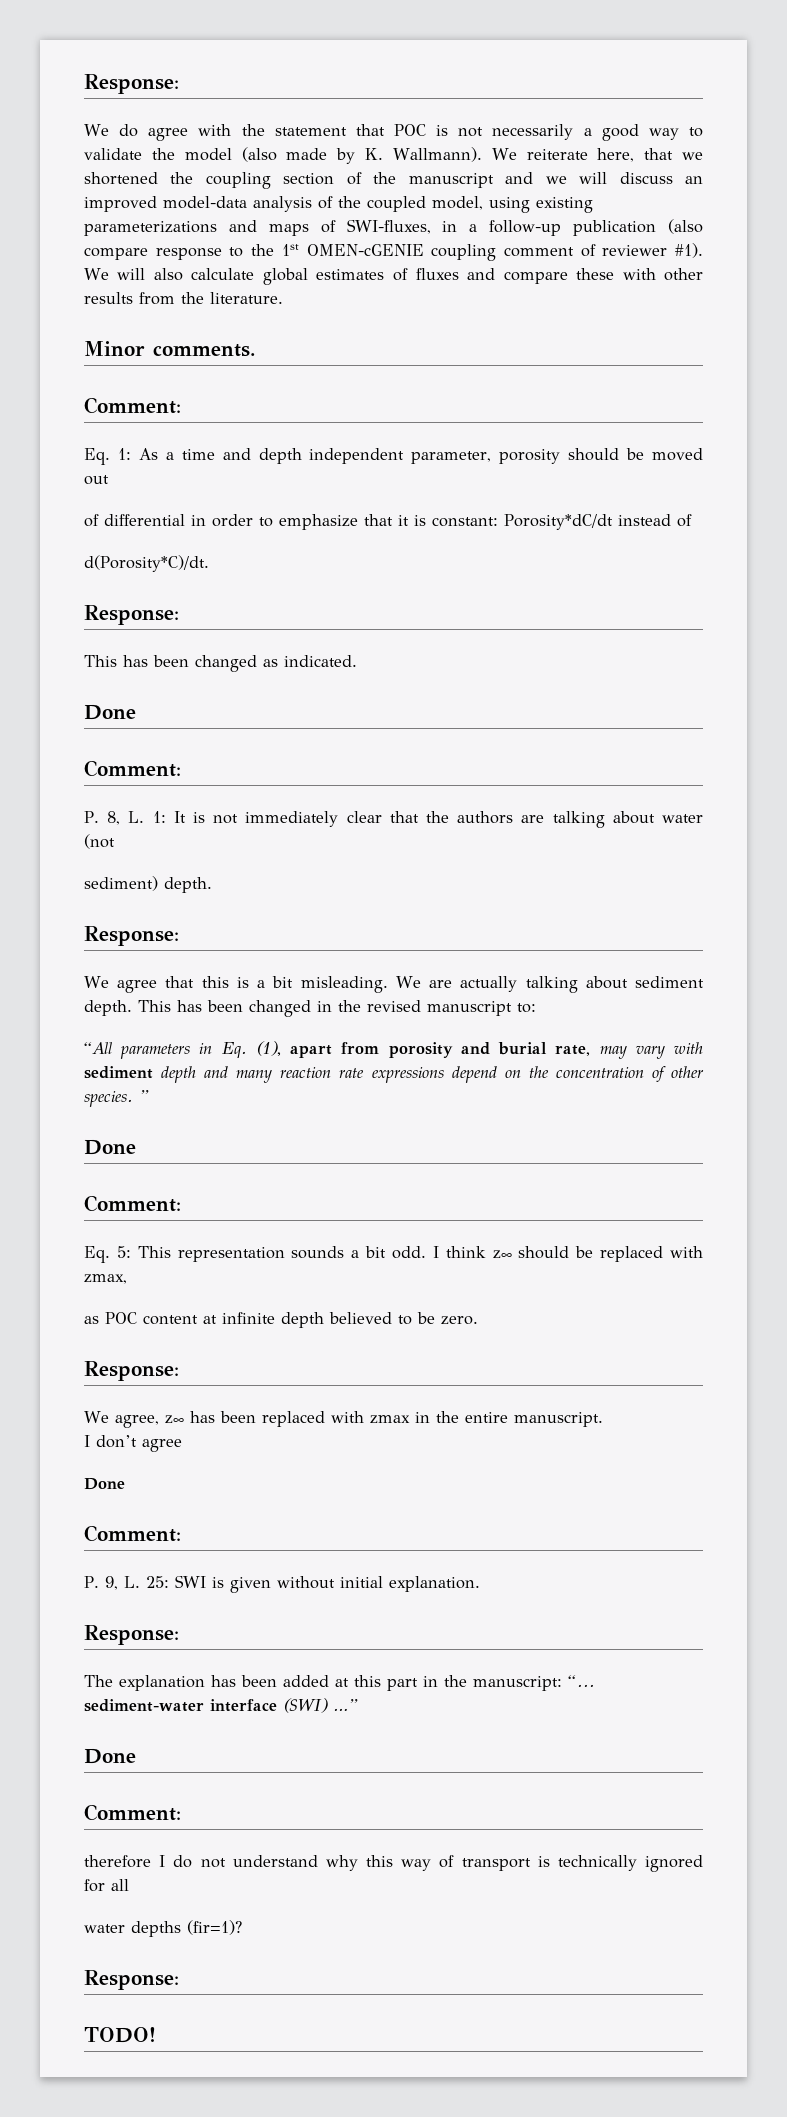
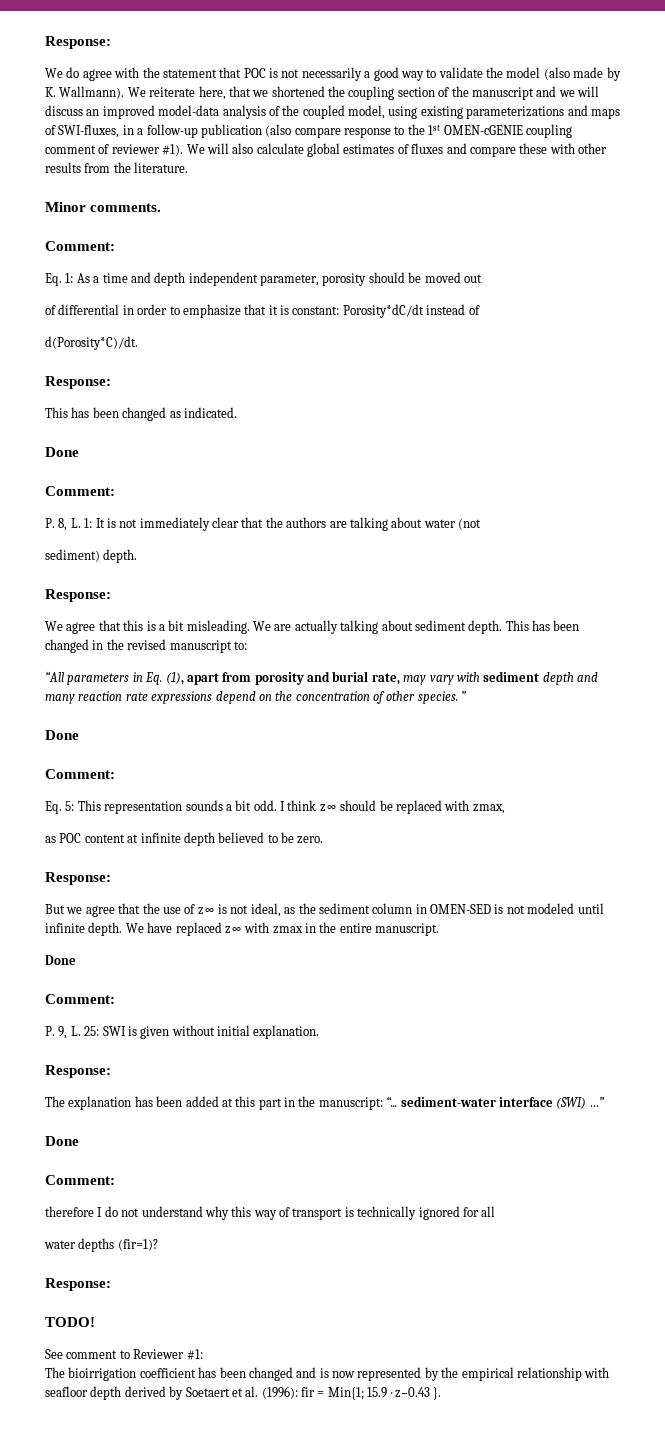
[84,1411,325,1428] We agree, z∞ has been replaced -> [45,903,604,917] [45,922,242,936] But we agree that the use of z∞ is not ideal, as the sediment column in OMEN-SED is not modeled until infinite depth. We have replaced z∞
[84,1435,182,1452] // I don’t agree -> (440, 929) none
(156, 2035) none -> [45,1349,203,1360] [45,1367,610,1381] [45,1386,442,1400] // See comment to Reviewer #1: // The bioirrigation coefficient has been changed and is now represented by the empirical relationship with seafloor depth derived by Soetaert et al. (1996): fir = Min{1; 15.9 · z−0.43 }.

